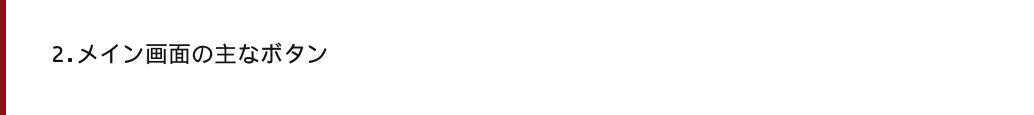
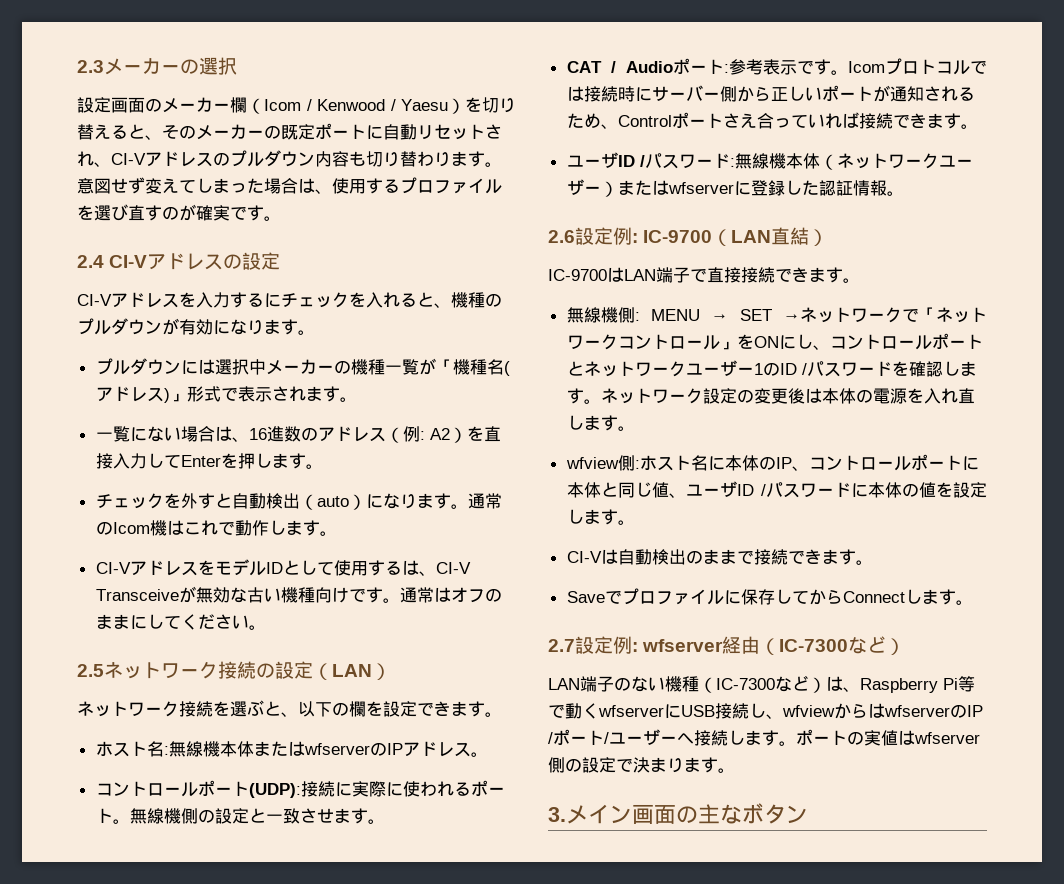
[51,46,76,62] 2. -> [77,57,237,75] [77,97,516,114] [77,123,502,140] [77,150,502,167] [77,177,502,194] [77,204,281,221] [77,252,281,270] [77,292,502,308] [77,318,315,335] [95,358,510,376] [95,386,357,403] [95,426,501,443] [95,453,323,469] [95,493,502,510] [95,520,337,536] [95,559,471,576] [95,586,502,603] [95,614,266,630] [77,661,391,680] [77,700,502,717] [95,741,488,757] [95,780,505,798] [95,808,385,824] [566,58,987,75] [566,85,975,102] [566,112,978,129] [566,152,973,170] [566,179,904,197] [548,227,829,246] [548,267,860,283] [566,307,987,323] [566,333,983,350] [566,360,977,377] [566,388,975,404] [566,415,635,431] [565,454,979,471] [566,481,987,498] [566,509,635,525] [566,549,873,565] [566,588,973,605] [548,636,906,655] [548,675,975,693] [548,703,983,719] [548,729,980,746] [548,757,735,773] [548,807,566,822] 2.3メーカーの選択 // 設定画面のメーカー欄（Icom / Kenwood / Yaesu）を切り替えると、そのメーカーの既定ポートに自動リセットされ、CI-Vアドレスのプルダウン内容も切り替わります。意図せず変えてしまった場合は、使用するプロファイルを選び直すのが確実です。 // 2.4 CI-Vアドレスの設定 // CI-Vアドレスを入力するにチェックを入れると、機種のプルダウンが有効になります。 // プルダウンには選択中メーカーの機種一覧が「機種名(アドレス)」形式で表示されます。 // 一覧にない場合は、16進数のアドレス（例: A2）を直接入力してEnterを押します。 // チェックを外すと自動検出（auto）になります。通常のIcom機はこれで動作します。 // CI-VアドレスをモデルIDとして使用するは、CI-V Transceiveが無効な古い機種向けです。通常はオフのままにしてください。 // 2.5ネットワーク接続の設定（LAN） // ネットワーク接続を選ぶと、以下の欄を設定できます。 // ホスト名:無線機本体またはwfserverのIPアドレス。 // コントロールポート(UDP):接続に実際に使われるポート。無線機側の設定と一致させます。 // CAT / Audioポート:参考表示です。Icomプロトコルでは接続時にサーバー側から正しいポートが通知されるため、Controlポートさえ合っていれば接続できます。 // ユーザID /パスワード:無線機本体（ネットワークユーザー）またはwfserverに登録した認証情報。 // 2.6設定例: IC-9700（LAN直結） // IC-9700はLAN端子で直接接続できます。 // 無線機側: MENU → SET →ネットワークで「ネットワークコントロール」をONにし、コントロールポートとネットワークユーザー1のID /パスワードを確認します。ネットワーク設定の変更後は本体の電源を入れ直します。 // wfview側:ホスト名に本体のIP、コントロールポートに本体と同じ値、ユーザID /パスワードに本体の値を設定します。 // CI-Vは自動検出のままで接続できます。 // Saveでプロファイルに保存してからConnectします。 // 2.7設定例: wfserver経由（IC-7300など） // LAN端子のない機種（IC-7300など）は、Raspberry Pi等で動くwfserverにUSB接続し、wfviewからはwfserverのIP /ポート/ユーザーへ接続します。ポートの実値はwfserver側の設定で決まります。 // 3.

